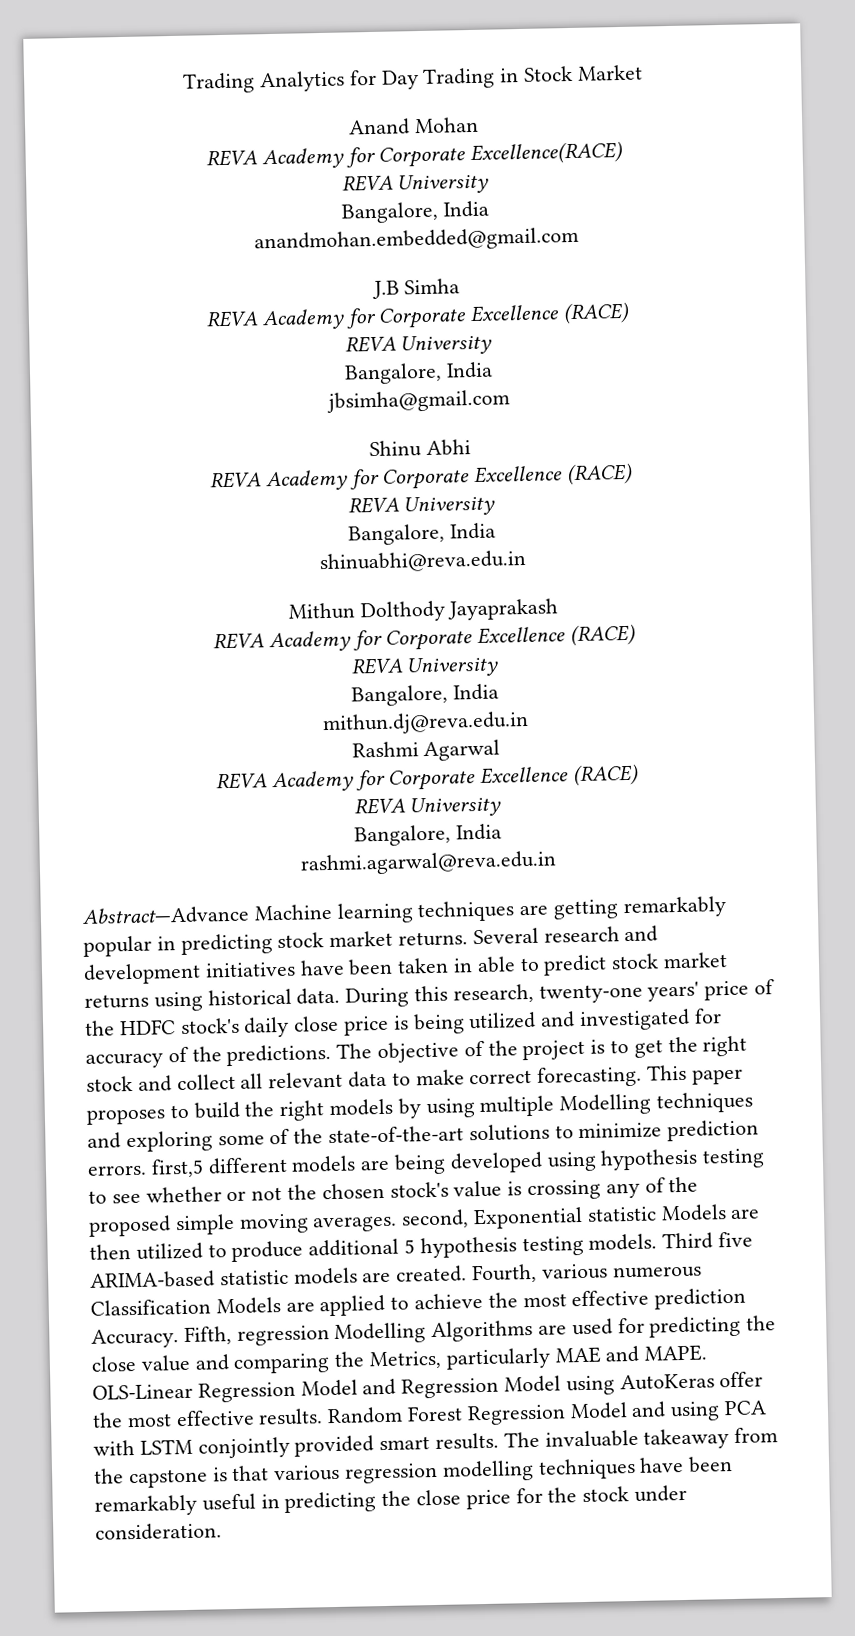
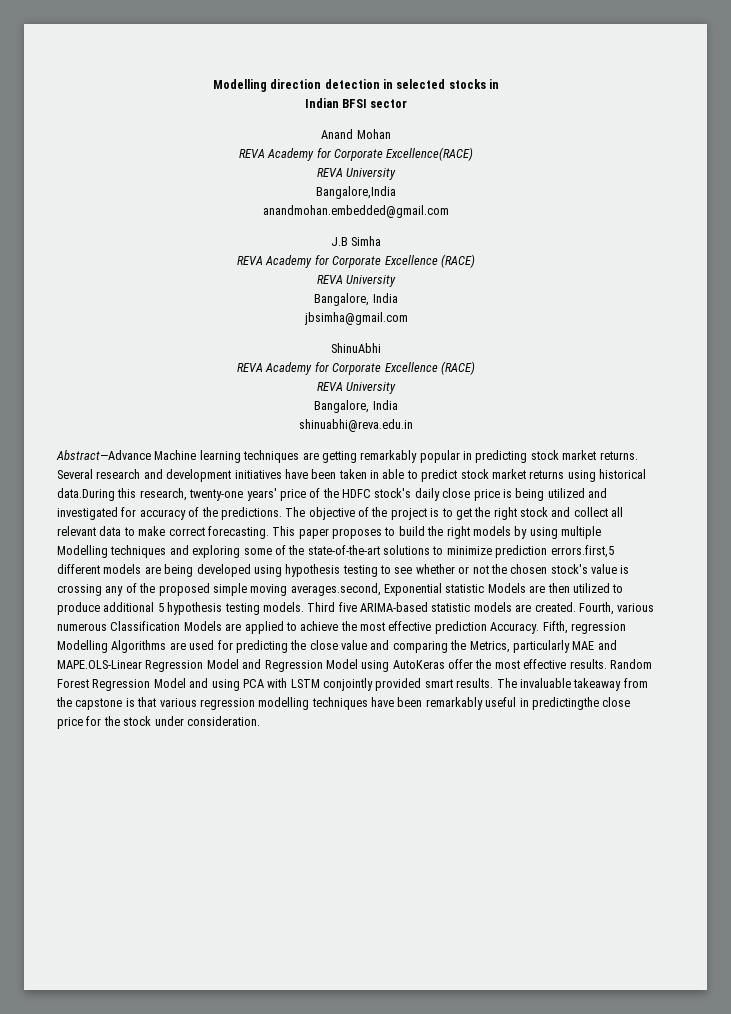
[183,64,643,94] Trading Analytics for Day Trading in Stock Market -> [212,79,500,92] [304,98,408,108] Modelling direction detection in selected stocks in // Indian BFSI sector
[341,200,489,224] Bangalore, India -> [316,186,396,199] Bangalore,India
[369,439,471,458] Shinu Abhi -> [331,343,381,353] ShinuAbhi
[287,598,560,623] [212,623,637,653] [350,656,500,678] [351,683,499,707] [322,710,529,736] [351,739,501,762] [215,763,640,793] [353,796,502,818] [354,823,502,847] [300,850,557,876] // Mithun Dolthody Jayaprakash // REVA Academy for Corporate Excellence (RACE) // REVA University // Bangalore, India // mithun.dj@reva.edu.in // Rashmi Agarwal // REVA Academy for Corporate Excellence (RACE) // REVA University // Bangalore, India // rashmi.agarwal@reva.edu.in -> (413, 425) none
[296,987,410,1008] data. During -> [57,488,115,501] data.During
[87,1158,204,1178] errors. first,5 -> [550,545,614,558] errors.first,5
[312,1209,470,1233] averages. second, -> [290,583,381,596] averages.second,
[644,1344,708,1362] [92,1383,193,1400] MAPE. OLS-Linear -> [57,660,142,669] MAPE.OLS-Linear
[284,1490,412,1514] predicting the -> [531,697,599,710] predictingthe

